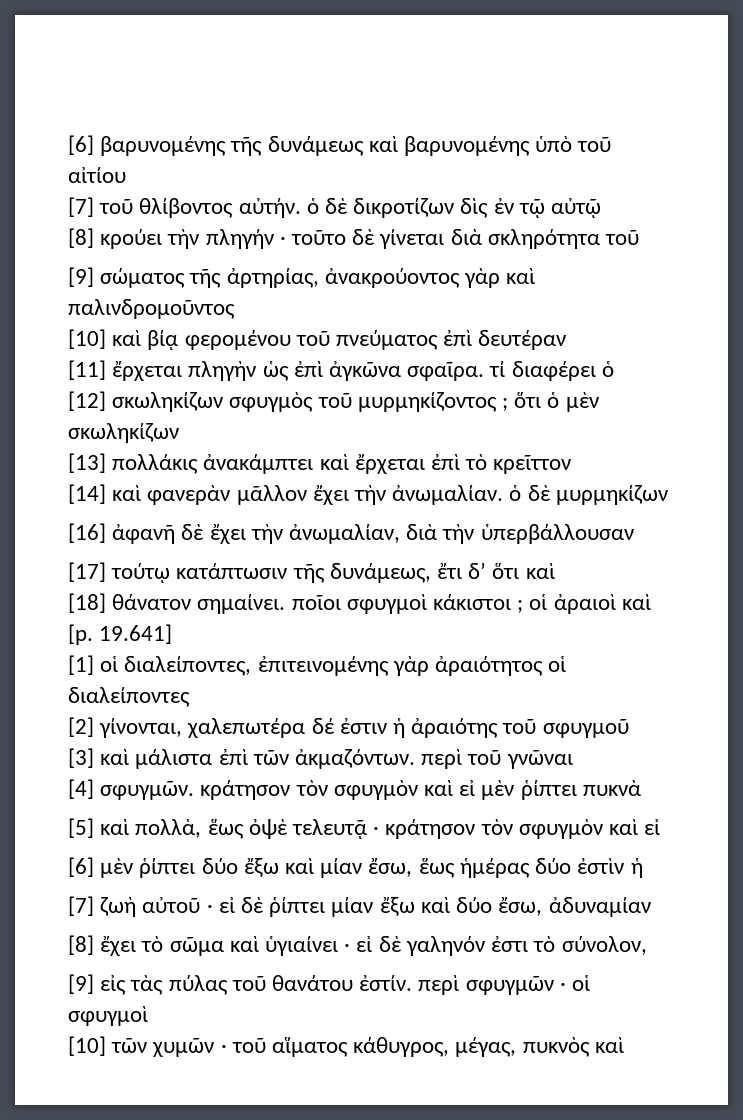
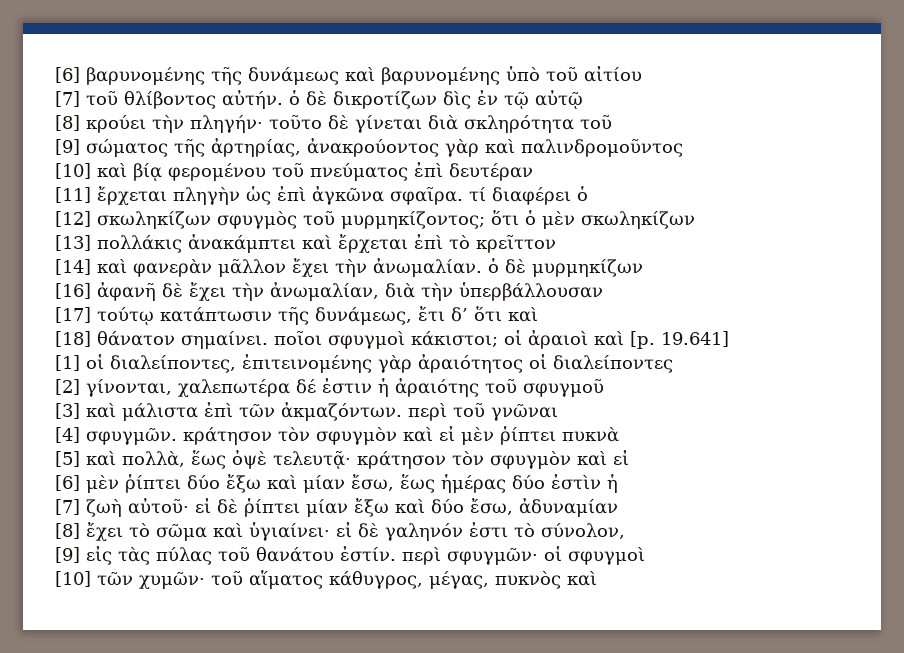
[205,229,286,249] πληγήν · -> [190,115,263,133] πληγήν·
[357,392,509,412] μυρμηκίζοντος ; -> [341,211,485,229] μυρμηκίζοντος;
[433,594,524,613] κάκιστοι ; -> [411,331,498,347] κάκιστοι;
[292,819,380,839] τελευτᾷ · -> [273,451,351,470] τελευτᾷ·
[142,897,213,913] αὐτοῦ · -> [128,498,189,514] αὐτοῦ·
[265,936,351,956] ὑγιαίνει · -> [249,522,330,541] ὑγιαίνει·
[465,976,566,995] σφυγμῶν · -> [447,548,538,565] σφυγμῶν·
[152,1038,227,1057] χυμῶν · -> [139,572,205,589] χυμῶν·

